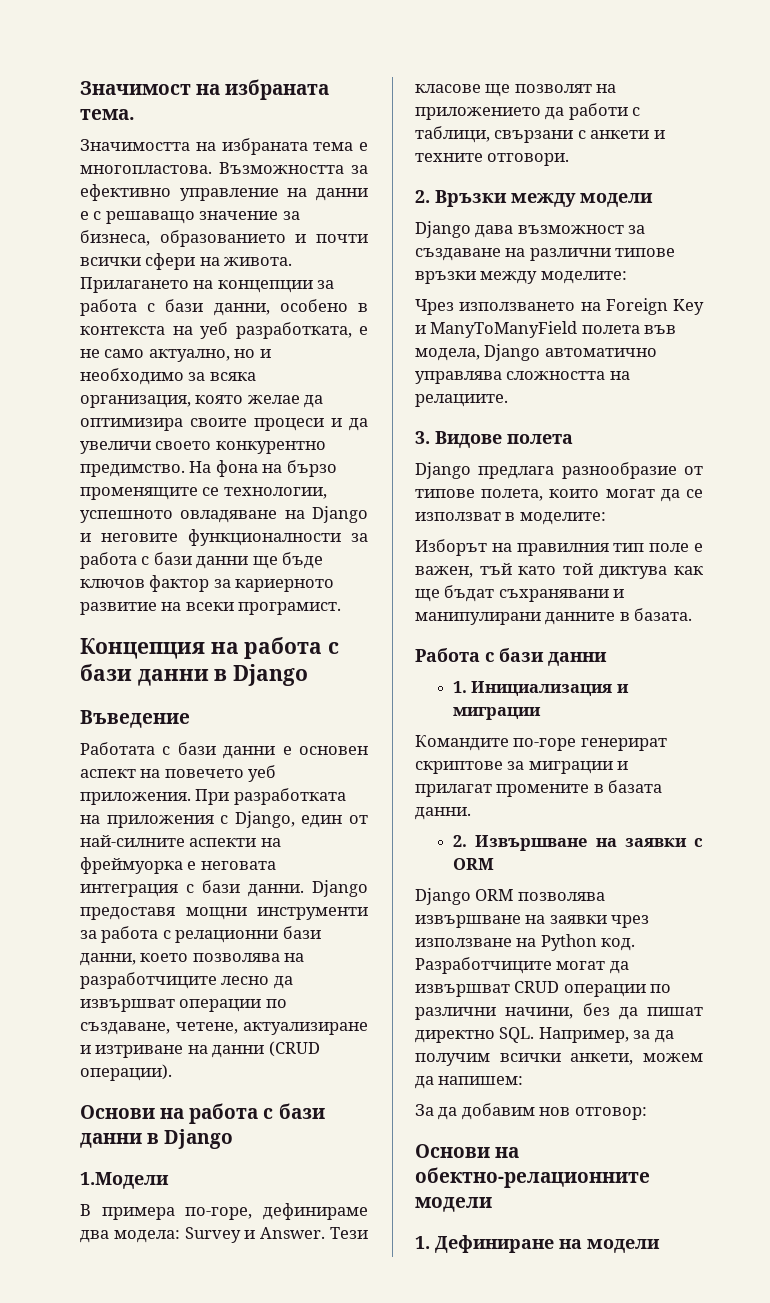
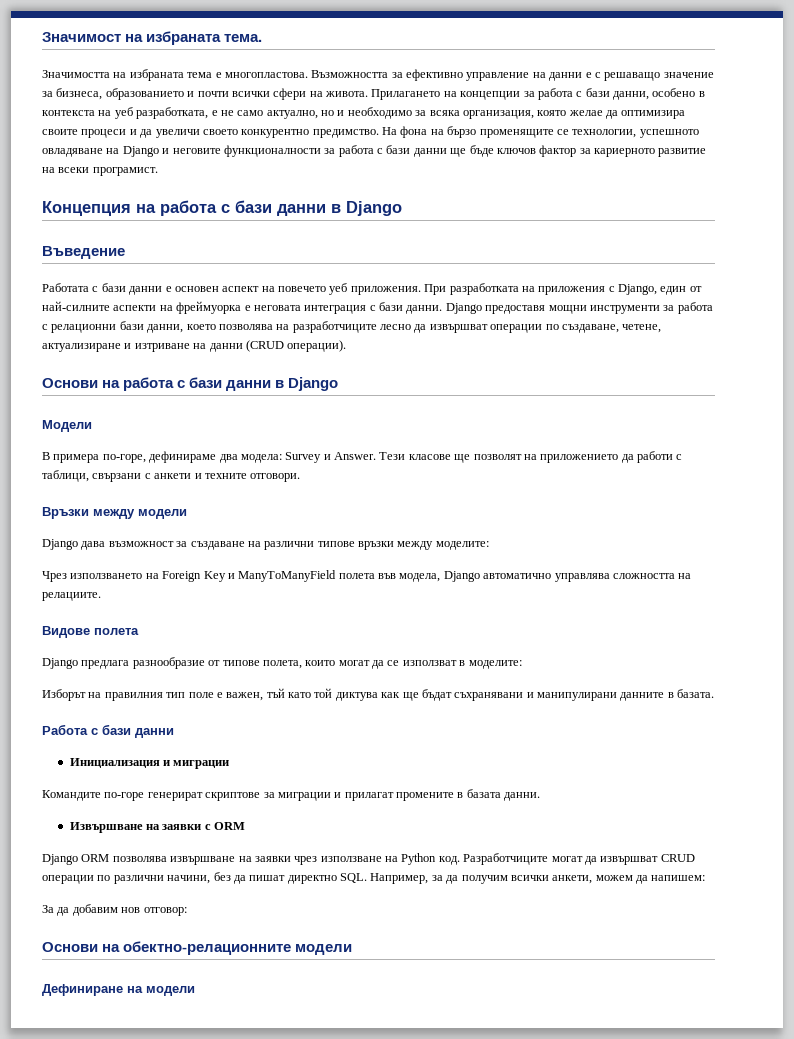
[80,1172,169,1189] 1.Модели -> [42,420,92,432] Модели
[415,190,430,203] 2. -> (301, 477) none
[415,431,430,444] 3. -> (101, 596) none
[452,681,467,693] 1. -> (174, 733) none
[452,835,467,847] 2. -> (541, 796) none
[415,1236,430,1249] 1. -> (353, 949) none

